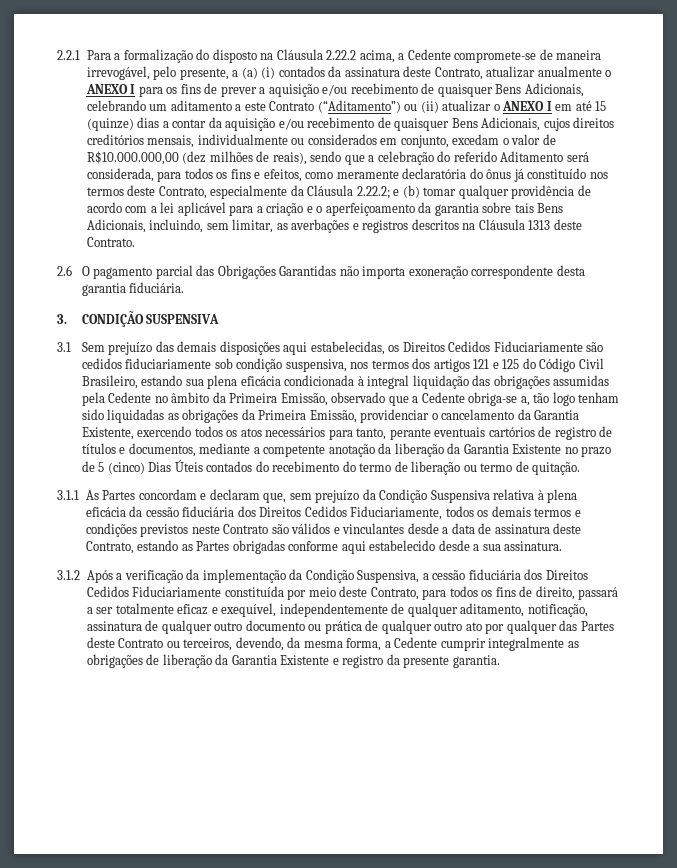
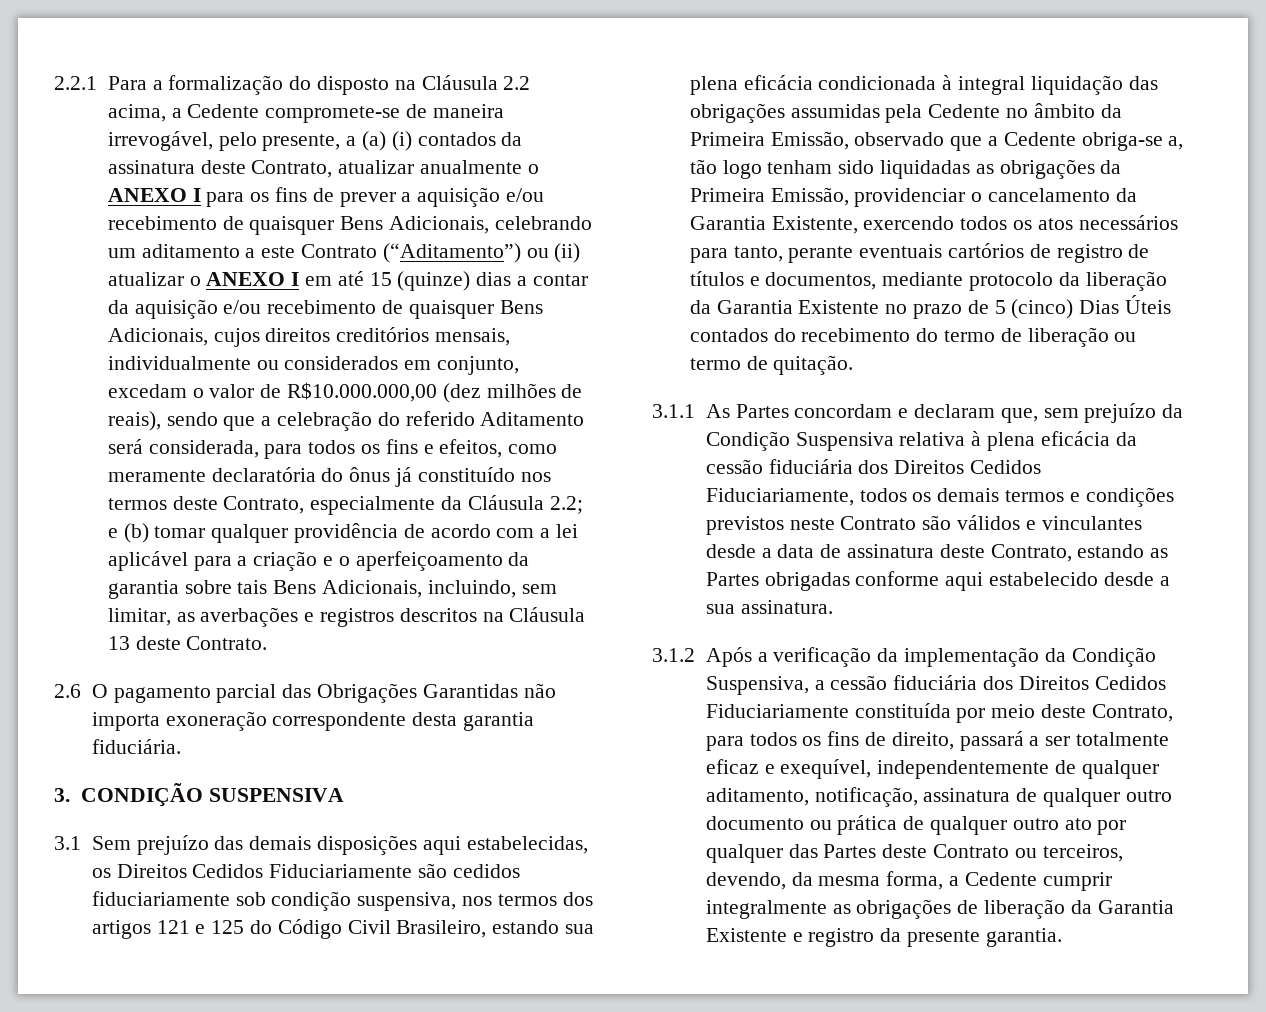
[326,50,357,60] 2.22.2 -> [503,76,531,90] 2.2
[356,186,390,199] 2.22.2; -> [549,496,583,514] 2.2;
[528,220,551,230] 1313 -> [107,636,130,650] 13
[253,444,375,457] a competente anotação -> [968,272,1053,291] protocolo

